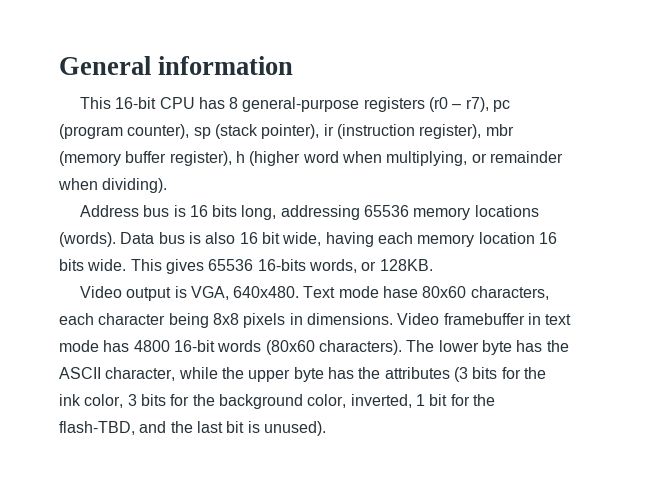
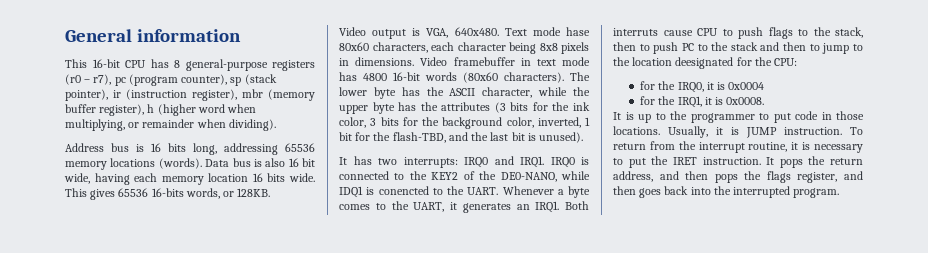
(326, 428) none -> [339,156,589,168] [339,171,590,182] [339,186,590,198] [339,201,589,213] [613,27,863,39] [613,42,863,54] [613,57,798,69] [640,81,765,93] [640,96,765,108] [613,111,864,123] [613,126,863,138] [613,141,863,153] [613,156,863,168] [613,171,863,183] [613,186,840,198] // It has two interrupts: IRQ0 and IRQ1. IRQ0 is connected to the KEY2 of the DE0-NANO, while IDQ1 is conencted to the UART. Whenever a byte comes to the UART, it generates an IRQ1. Both interruts cause CPU to push flags to the stack, then to push PC to the stack and then to jump to the location deesignated for the CPU: // for the IRQ0, it is 0x0004 // for the IRQ1, it is 0x0008. // It is up to the programmer to put code in those locations. Usually, it is JUMP instruction. To return from the interrupt routine, it is necessary to put the IRET instruction. It pops the return address, and then pops the flags register, and then goes back into the interrupted program.

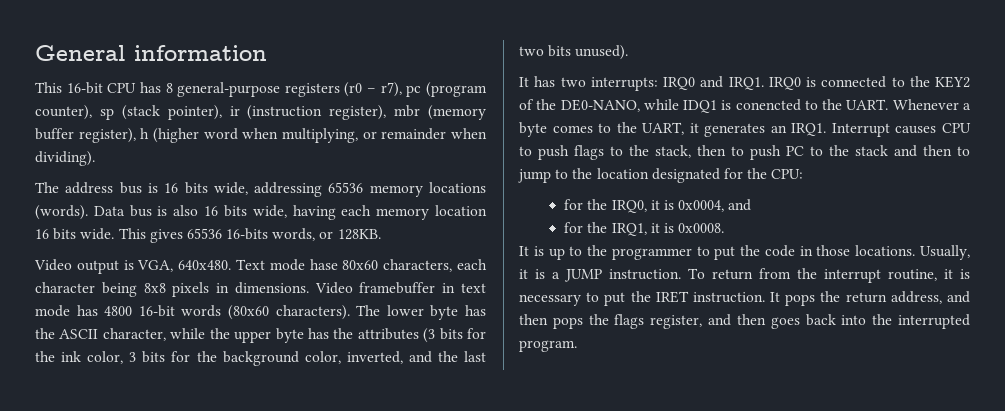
[65,143,104,152] Address -> [35,182,114,194] The address
[193,143,217,155] long, -> [213,182,248,195] wide,
[302,158,315,167] bit -> [223,205,247,217] bits
[585,117,590,126] [339,132,446,143] 1 bit for the flash-TBD, -> (403, 357) none
[511,132,536,141] bit is -> [519,45,572,57] two bits
[565,201,589,210] [613,28,693,36] Both interruts cause -> [831,123,937,137] Interrupt causes
[675,57,734,69] deesignated -> [651,168,720,183] designated
[728,82,765,90] 0x0004 -> [678,199,752,212] 0x0004, and
(791, 118) none -> [740,245,761,256] the
(739, 131) none -> [552,272,560,279] a

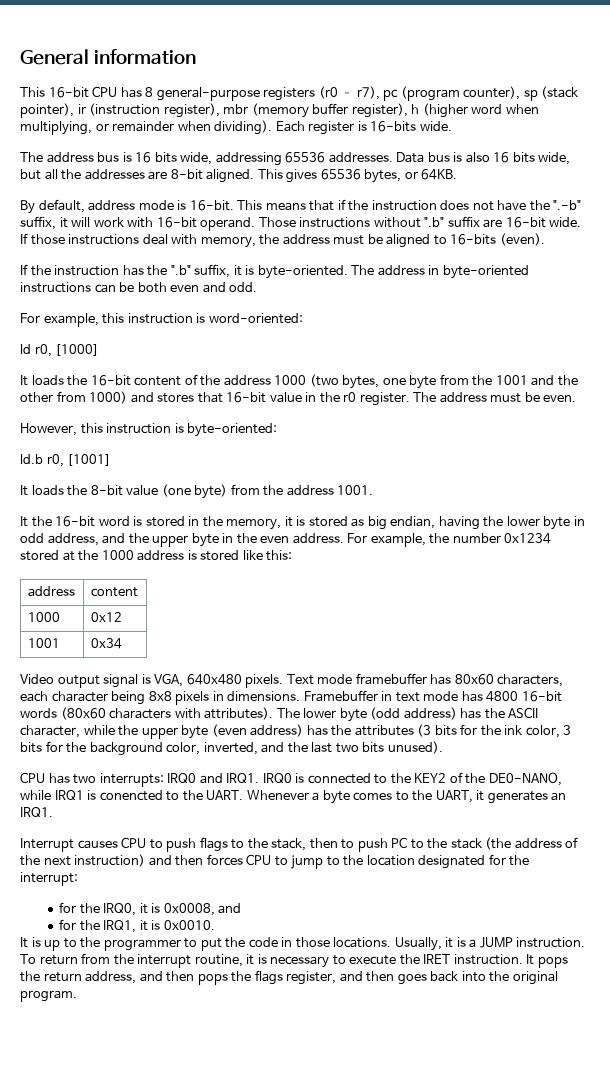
(95, 158) none -> [275,121,452,135] Each register is 16-bits wide.
[369,182,487,197] [35,205,88,220] memory locations (words). -> [328,152,393,163] addresses.
[292,205,487,220] [35,228,381,243] having each memory location 16 bits wide. This gives 65536 16-bits words, or 128KB. -> [20,169,458,183] [20,199,582,214] [20,216,582,231] [20,233,545,248] [20,264,529,279] [20,282,258,293] [20,313,303,327] [20,344,100,357] [20,374,578,389] [20,391,577,406] [20,423,278,437] [20,454,112,467] [20,484,374,499] [20,516,585,530] [20,533,552,547] [20,550,293,561] [27,586,75,597] [90,587,138,597] [27,612,60,622] [90,612,122,622] [27,638,60,648] [90,638,122,649] but all the addresses are 8-bit aligned. This gives 65536 bytes, or 64KB. // By default, address mode is 16-bit. This means that if the instruction does not have the ".-b" suffix, it will work with 16-bit operand. Those instructions without ".b" suffix are 16-bit wide. If those instructions deal with memory, the address must be aligned to 16-bits (even). // If the instruction has the ".b" suffix, it is byte-oriented. The address in byte-oriented instructions can be both even and odd. // For example, this instruction is word-oriented: // ld r0, [1000] // It loads the 16-bit content of the address 1000 (two bytes, one byte from the 1001 and the other from 1000) and stores that 16-bit value in the r0 register. The address must be even. // However, this instruction is byte-oriented: // ld.b r0, [1001] // It loads the 8-bit value (one byte) from the address 1001. // It the 16-bit word is stored in the memory, it is stored as big endian, having the lower byte in odd address, and the upper byte in the even address. For example, the number 0x1234 stored at the 1000 address is stored like this: // address | content // 1000 | 0x12 // 1001 | 0x34
(119, 267) none -> [103,674,139,688] signal
[178,259,338,271] 640x480. Text mode hase -> [186,673,452,688] 640x480 pixels. Text mode framebuffer has
[314,282,436,294] Video framebuffer -> [303,690,378,702] Framebuffer
[275,305,350,320] characters). -> [109,707,274,720] characters with attributes).
(459, 312) none -> [370,707,457,720] (odd address)
(304, 335) none -> [211,724,304,737] (even address)
[519,77,529,87] It -> [20,772,45,783] CPU
[683,100,718,113] IDQ1 -> [54,790,84,800] IRQ1
(827, 129) none -> (53, 812) //
[894,145,952,157] and then -> [485,837,579,850] [20,854,272,867] (the address of the next instruction) and then forces CPU
[771,169,804,179] CPU: -> [20,872,78,886] interrupt:
[678,200,725,212] 0x0004, -> [163,903,215,916] 0x0008,
[678,223,725,233] 0x0008. -> [163,920,215,930] 0x0010.
[604,292,626,306] put -> [349,955,397,965] execute
[898,314,970,329] interrupted -> [512,971,558,985] original

